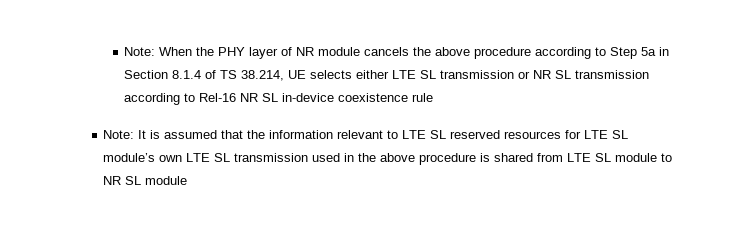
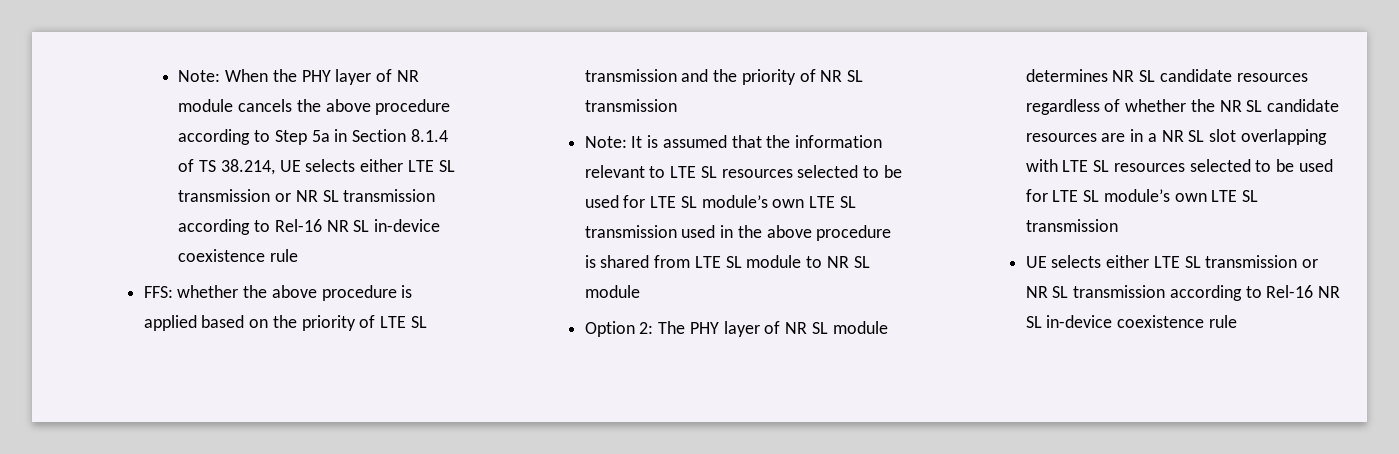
(434, 97) none -> [143,285,413,301] [143,315,427,331] [584,69,864,85] [584,99,677,112] // FFS: whether the above procedure is applied based on the priority of LTE SL transmission and the priority of NR SL transmission
[450,130,562,139] reserved resources -> [721,165,902,178] [584,195,619,208] resources selected to be used
(188, 180) none -> [584,321,888,337] [1025,69,1308,82] [1025,99,1340,115] [1025,129,1327,145] [1025,159,1333,172] [1025,189,1259,202] [1025,219,1118,232] [1025,255,1319,268] [1025,285,1341,301] [1025,315,1237,328] // Option 2: The PHY layer of NR SL module determines NR SL candidate resources regardless of whether the NR SL candidate resources are in a NR SL slot overlapping with LTE SL resources selected to be used for LTE SL module’s own LTE SL transmission // UE selects either LTE SL transmission or NR SL transmission according to Rel-16 NR SL in-device coexistence rule

